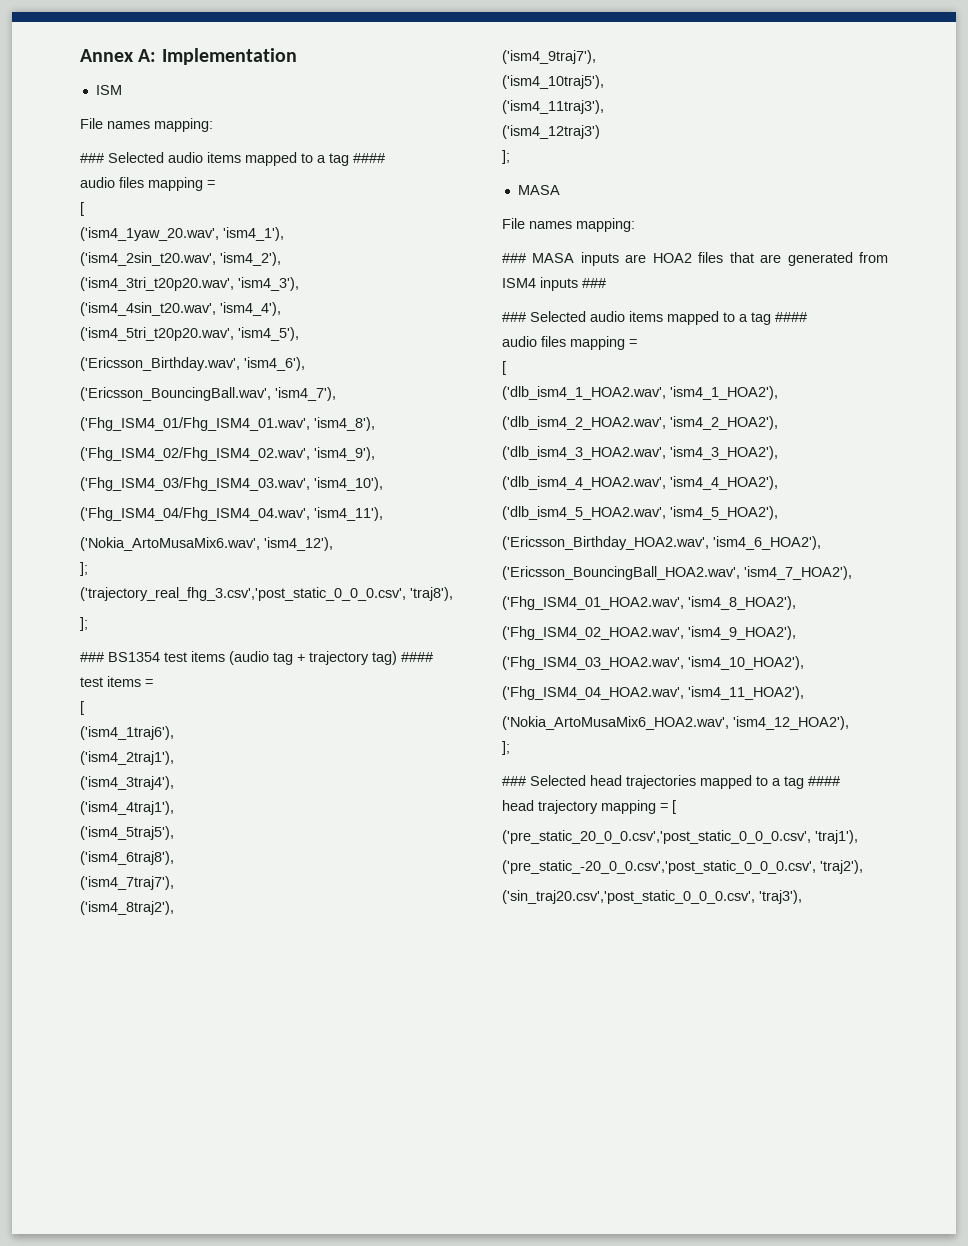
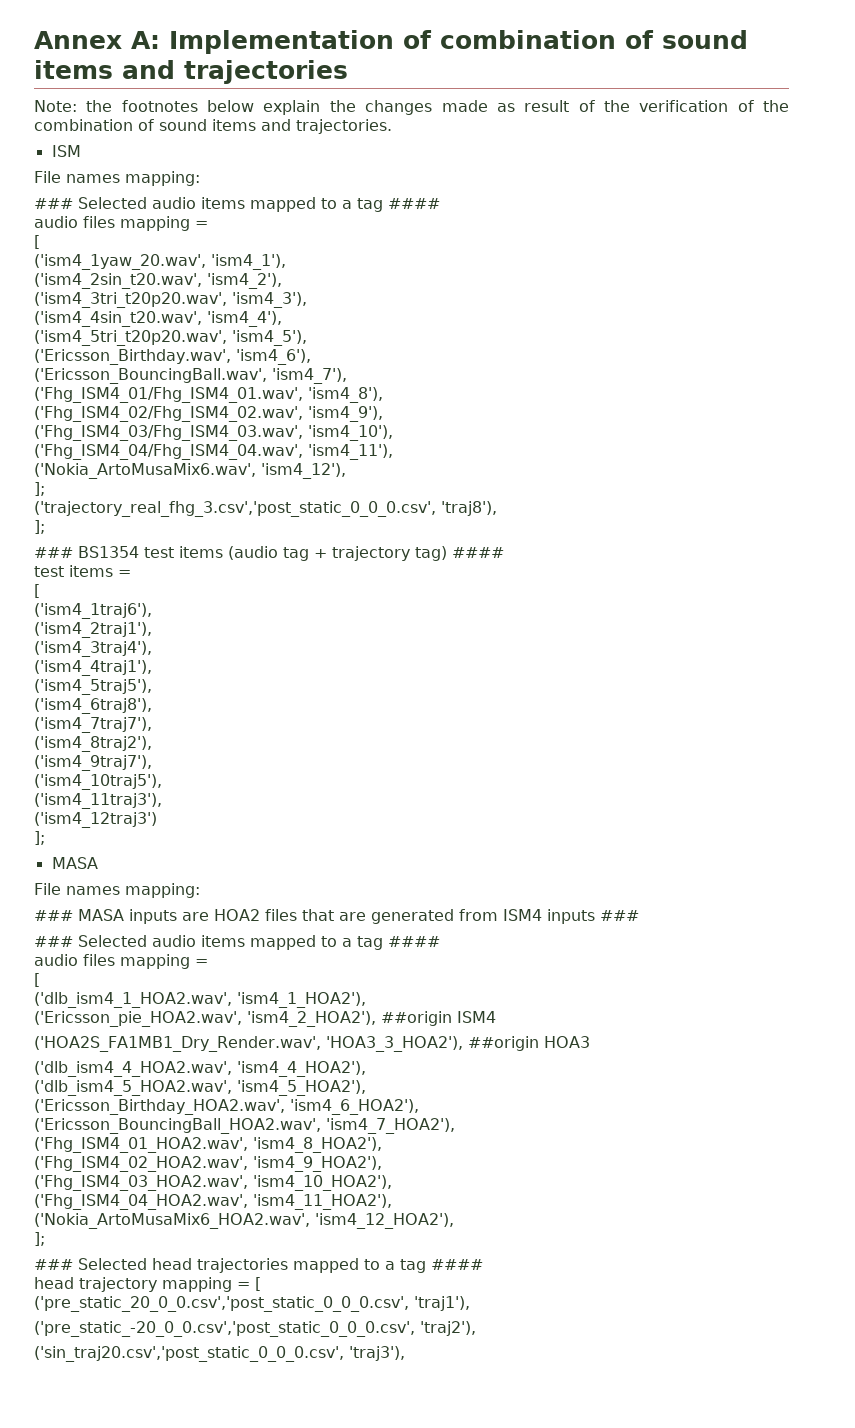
(297, 56) none -> [403,30,748,49] [34,60,348,84] [34,100,789,115] [34,119,392,134] of combination of sound items and trajectories // Note: the footnotes below explain the changes made as result of the verification of the combination of sound items and trajectories.
[502,416,666,430] ('dlb_ism4_2_HOA2.wav', -> [34,1011,242,1027] ('Ericsson_pie_HOA2.wav',
[502,446,778,460] // ('dlb_ism4_3_HOA2.wav', 'ism4_3_HOA2'), -> [381,1011,496,1026] [34,1036,590,1052] ##origin ISM4 // ('HOA2S_FA1MB1_Dry_Render.wav', 'HOA3_3_HOA2'), ##origin HOA3

